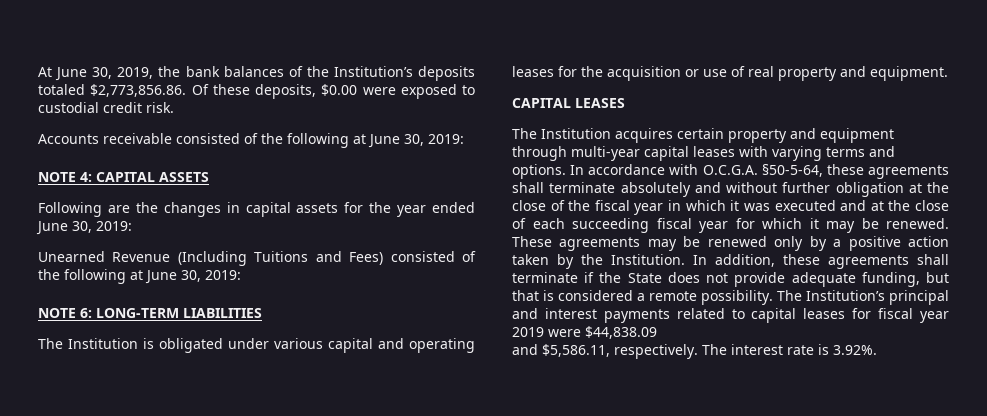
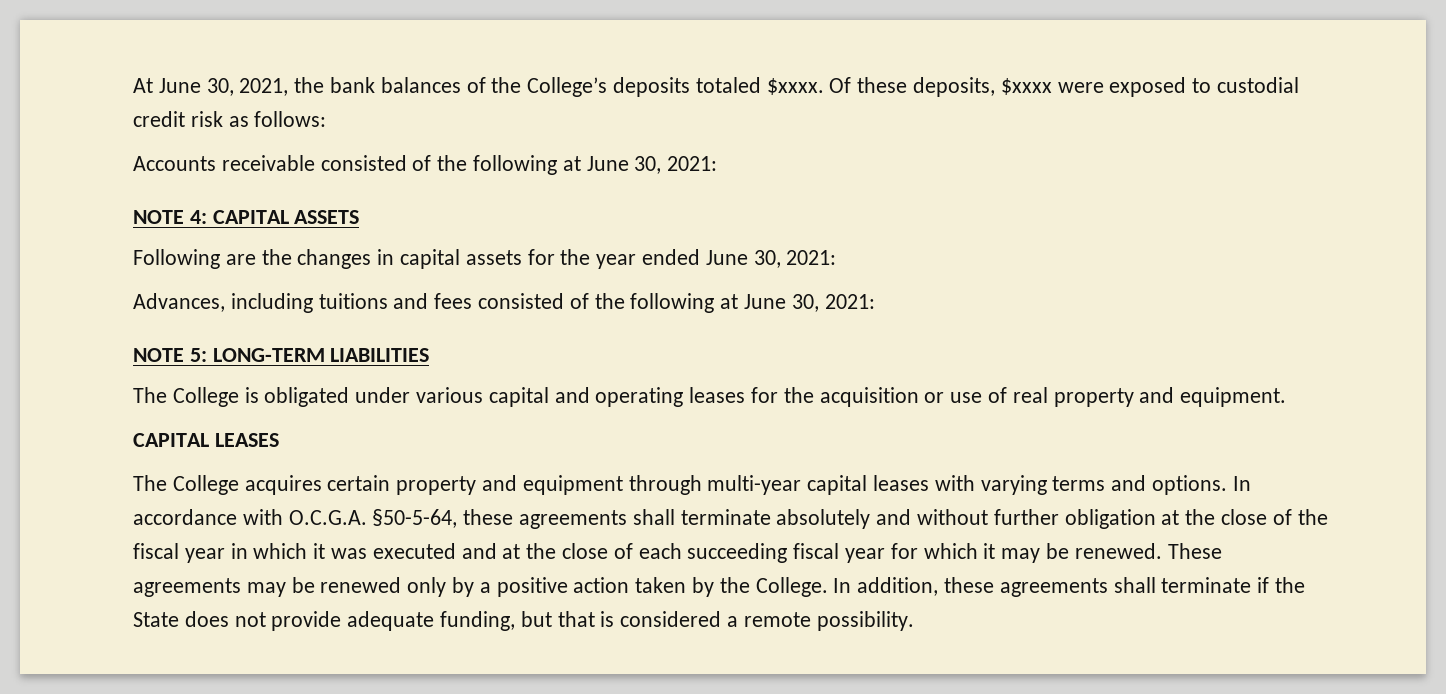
[117,67,154,79] 2019, -> [239,78,289,96] 2021,
[333,66,413,77] Institution’s -> [527,77,608,97] College’s
[90,84,187,97] $2,773,856.86. -> [766,78,824,95] $xxxx.
[321,84,358,96] $0.00 -> [1000,78,1052,95] $xxxx
[146,102,174,113] risk. -> [190,111,327,127] risk as follows:
[428,134,464,144] 2019: -> [667,156,718,171] 2021:
[96,221,132,231] [38,251,477,266] [38,269,241,284] [38,308,92,318] 2019: // Unearned Revenue (Including Tuitions and Fees) consisted of the following at June 30, 2019: // NOTE 6: -> [786,250,837,265] [133,293,875,313] [133,348,207,362] 2021: // Advances, including tuitions and fees consisted of the following at June 30, 2021: // NOTE 5:
[68,338,138,349] Institution -> [172,387,239,407] College
[541,128,611,139] Institution -> [172,475,239,495] College
[611,254,685,265] Institution. -> [755,577,828,597] College.
[777,290,949,305] [512,308,950,323] [512,326,657,339] [512,344,877,359] The Institution’s principal and interest payments related to capital leases for fiscal year 2019 were $44,838.09 // and $5,586.11, respectively. The interest rate is 3.92%. -> (914, 621) none

